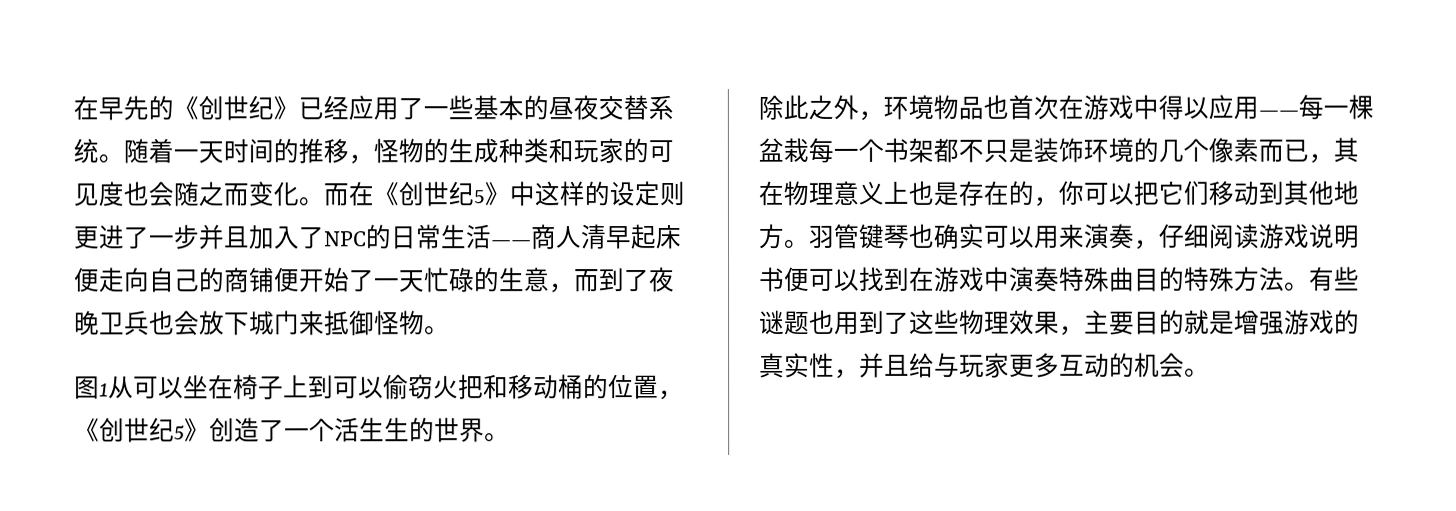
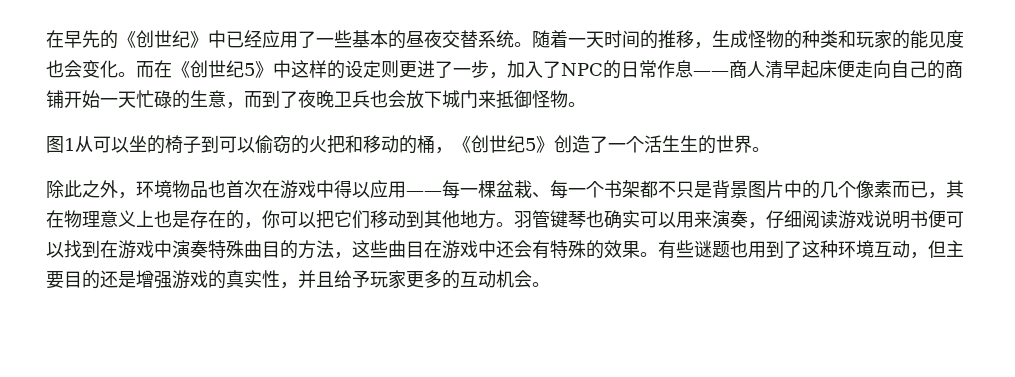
(299, 108) none -> [208,30,226,48] 中
[373,138,499,164] 怪物的生成 -> [712,30,802,49] 生成怪物的
[648,140,674,163] 可 -> [910,30,928,49] 能
[173,181,249,207] 随之而 -> (82, 69) none
[198,224,249,250] 并且 -> [489,72,507,79] ，
[440,224,491,250] 生活 -> [657,60,693,78] 作息
[274,267,375,293] 便开始了 -> [64,90,100,108] 开始
[208,374,309,400] 在椅子上 -> [147,135,201,154] 的椅子
(434, 387) none -> [291,135,309,154] 的
[558,374,659,400] 桶的位置 -> [399,135,435,154] 的桶
(809, 149) none -> [532,192,550,198] 、
[1033,137,1134,163] 装饰环境 -> [712,180,802,198] 背景图片中
[1184,266,1285,292] 特殊方法 -> [298,240,640,259] 方法，这些曲目在游戏中还会有特殊的效果
[934,309,1085,336] 些物理效果， -> [820,240,946,259] 种环境互动，但
[1184,309,1210,335] 就 -> [100,270,118,288] 还
[934,352,960,378] 与 -> [352,270,370,288] 予
[1059,352,1135,378] 互动的 -> [442,270,496,289] 的互动

